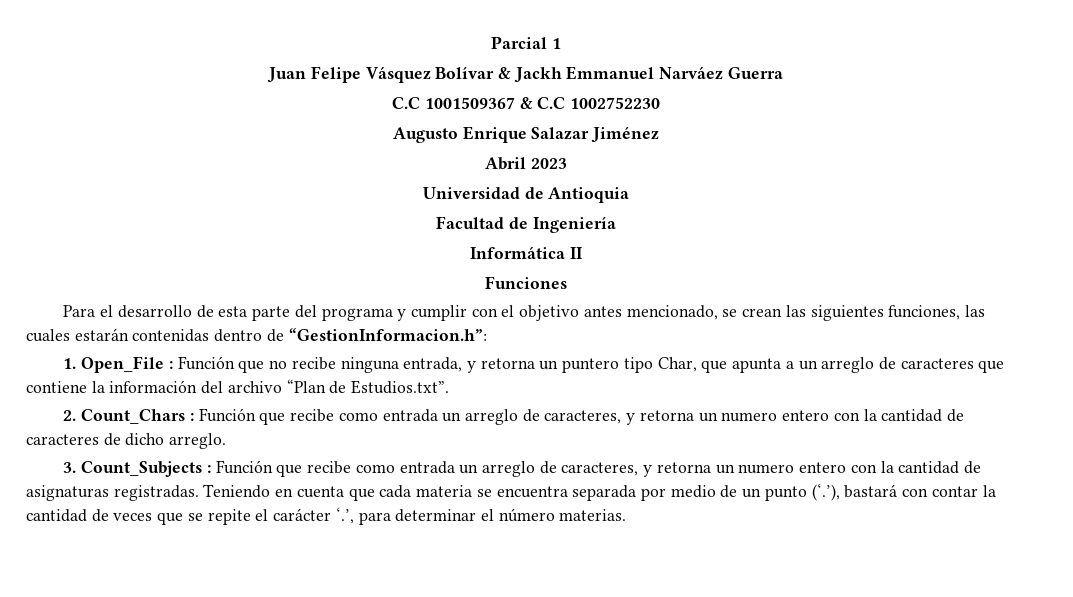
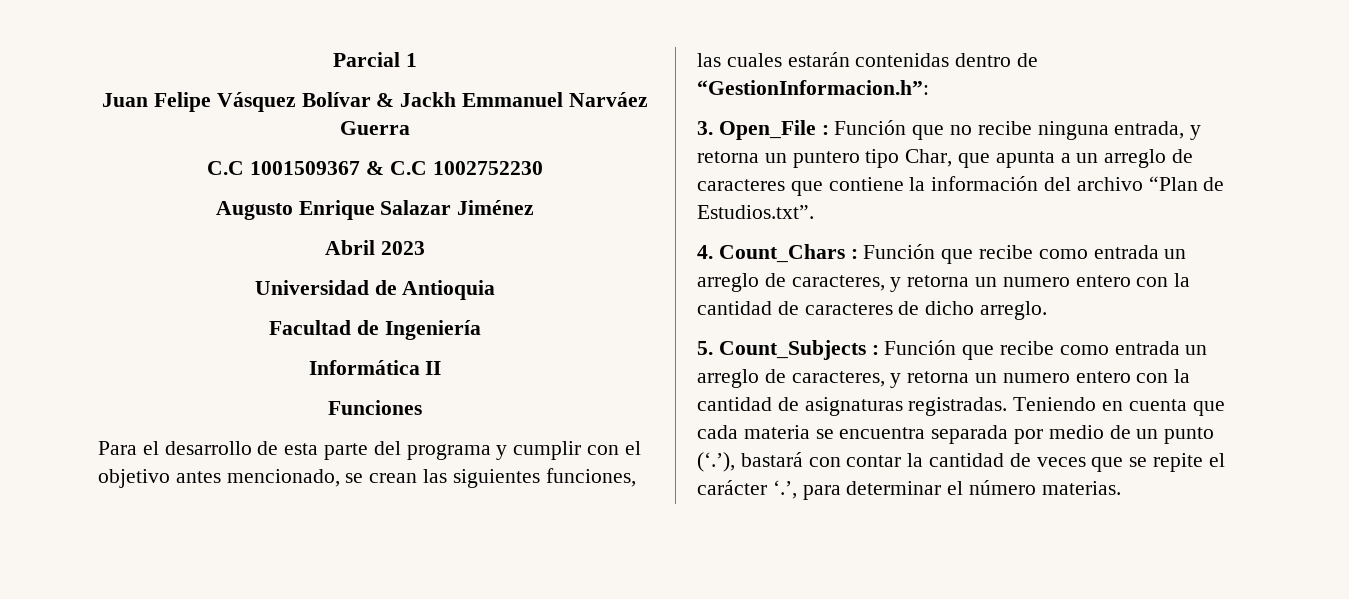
[63,358,77,369] 1. -> [697,121,713,135] 3.
[63,410,77,421] 2. -> [697,245,713,259] 4.
[63,462,77,473] 3. -> [697,341,713,355] 5.

